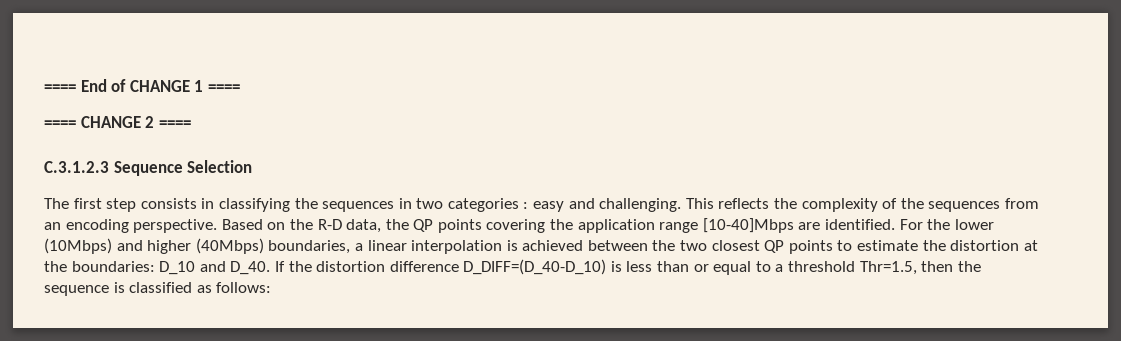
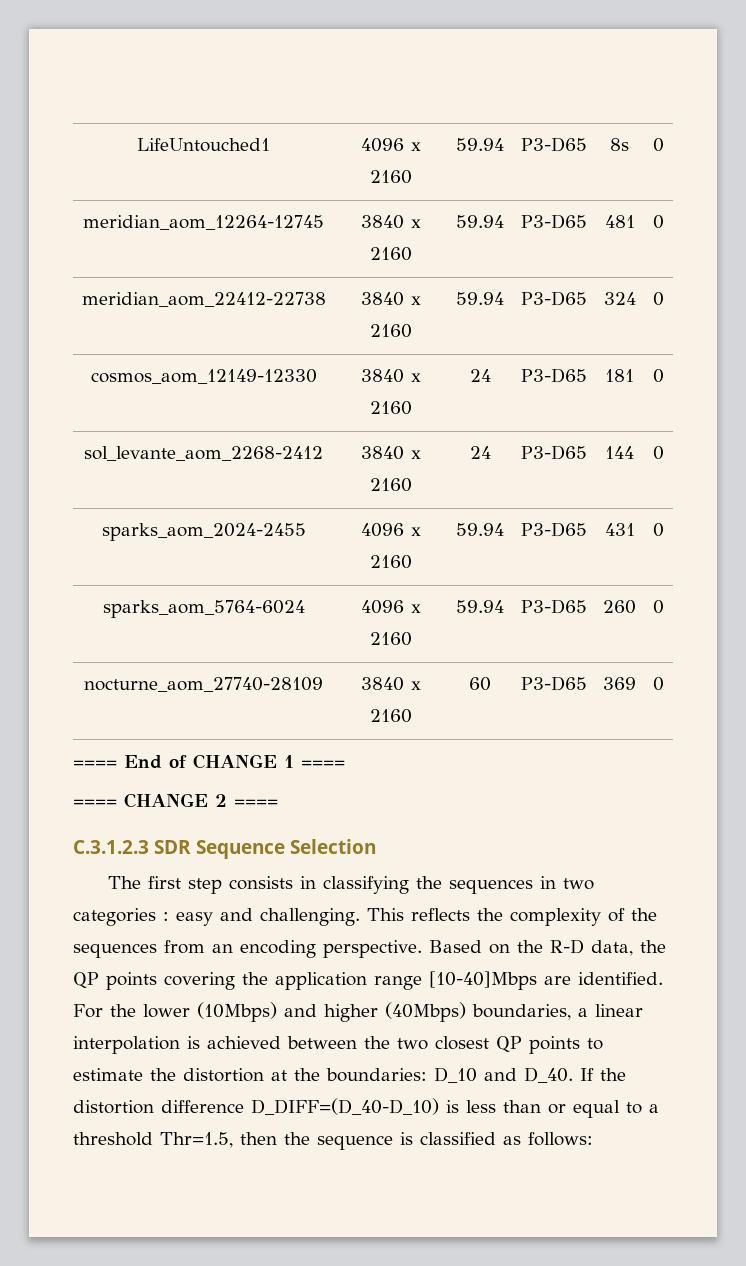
(44, 88) none -> [137,138,270,152] [360,138,421,152] [369,170,412,184] [456,138,505,151] [520,137,587,152] [610,138,629,151] [653,138,664,152] [83,215,324,230] [360,215,421,229] [369,247,412,261] [456,215,505,228] [520,214,587,229] [604,215,635,228] [653,215,664,229] [81,292,326,307] [360,292,421,306] [369,324,412,338] [456,292,505,305] [520,291,587,306] [603,292,636,305] [653,292,664,306] [90,369,317,384] [360,369,421,383] [369,401,412,415] [469,369,491,382] [520,368,587,383] [605,369,634,382] [653,369,664,383] [84,446,323,461] [360,446,421,460] [369,478,412,492] [469,446,491,459] [520,445,587,460] [605,446,634,459] [653,446,664,460] [101,523,306,541] [360,523,421,537] [369,555,412,569] [456,523,505,536] [520,522,587,537] [604,523,635,536] [653,523,664,537] [102,600,305,618] [360,600,421,614] [369,632,412,646] [456,600,505,613] [520,599,587,614] [603,600,636,614] [653,600,664,614] [84,677,323,692] [360,677,421,691] [369,709,412,723] [469,677,492,691] [520,676,587,691] [603,677,636,690] [653,677,664,691] LifeUntouched1 | 4096 x 2160 | 59.94 | P3-D65 | 8s | 0 // meridian_aom_12264-12745 | 3840 x 2160 | 59.94 | P3-D65 | 481 | 0 // meridian_aom_22412-22738 | 3840 x 2160 | 59.94 | P3-D65 | 324 | 0 // cosmos_aom_12149-12330 | 3840 x 2160 | 24 | P3-D65 | 181 | 0 // sol_levante_aom_2268-2412 | 3840 x 2160 | 24 | P3-D65 | 144 | 0 // sparks_aom_2024-2455 | 4096 x 2160 | 59.94 | P3-D65 | 431 | 0 // sparks_aom_5764-6024 | 4096 x 2160 | 59.94 | P3-D65 | 260 | 0 // nocturne_aom_27740-28109 | 3840 x 2160 | 60 | P3-D65 | 369 | 0 //
(109, 167) none -> [154,840,191,854] SDR

